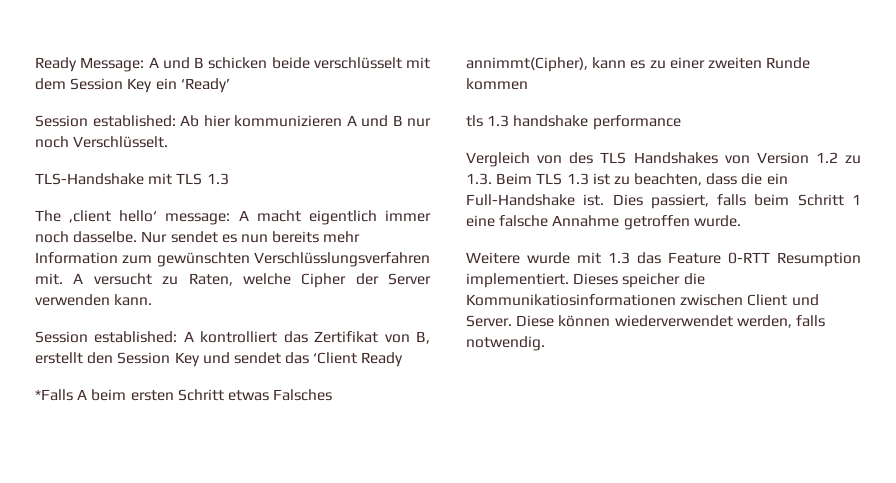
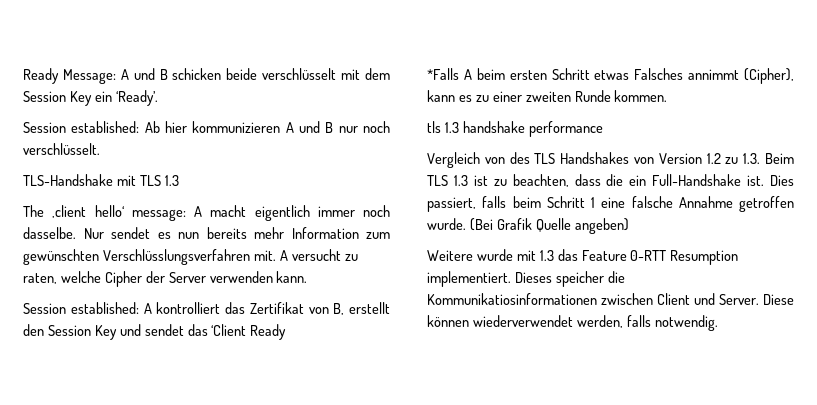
[180,78,230,93] ‘Ready’ -> [115,90,158,106] ‘Ready’.
[73,136,169,148] Verschlüsselt. -> [23,143,100,155] verschlüsselt.
[188,273,233,286] Raten, -> [23,273,57,284] raten,
[466,57,588,72] annimmt(Cipher), -> [688,68,794,84] annimmt (Cipher),
[466,78,528,90] kommen -> [614,90,668,102] kommen.
(741, 221) none -> [469,218,629,234] (Bei Grafik Quelle angeben)

